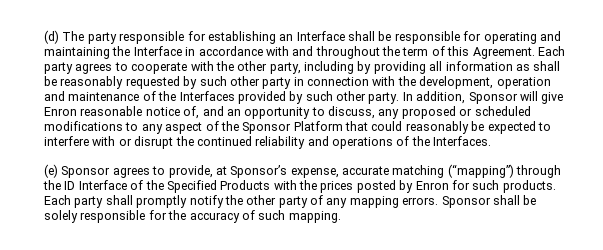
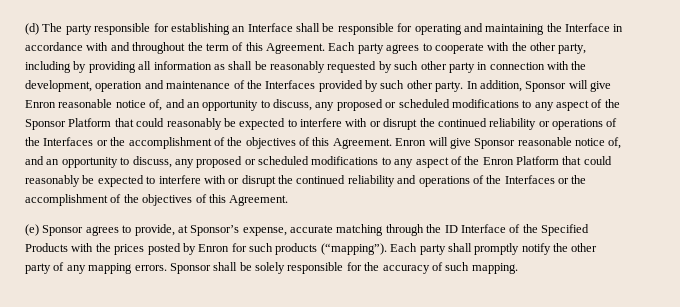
[307,136,492,149] and operations of the Interfaces. -> [538,118,618,130] [25,137,622,149] [25,156,612,168] [25,175,587,187] [25,194,289,206] or operations of the Interfaces or the accomplishment of the objectives of this Agreement. Enron will give Sponsor reasonable notice of, and an opportunity to discuss, any proposed or scheduled modifications to any aspect of the Enron Platform that could reasonably be expected to interfere with or disrupt the continued reliability and operations of the Interfaces or the accomplishment of the objectives of this Agreement.
[447,164,514,178] (“mapping”) -> (384, 230) none
[502,180,556,193] products. -> [275,243,387,255] products (“mapping”).

